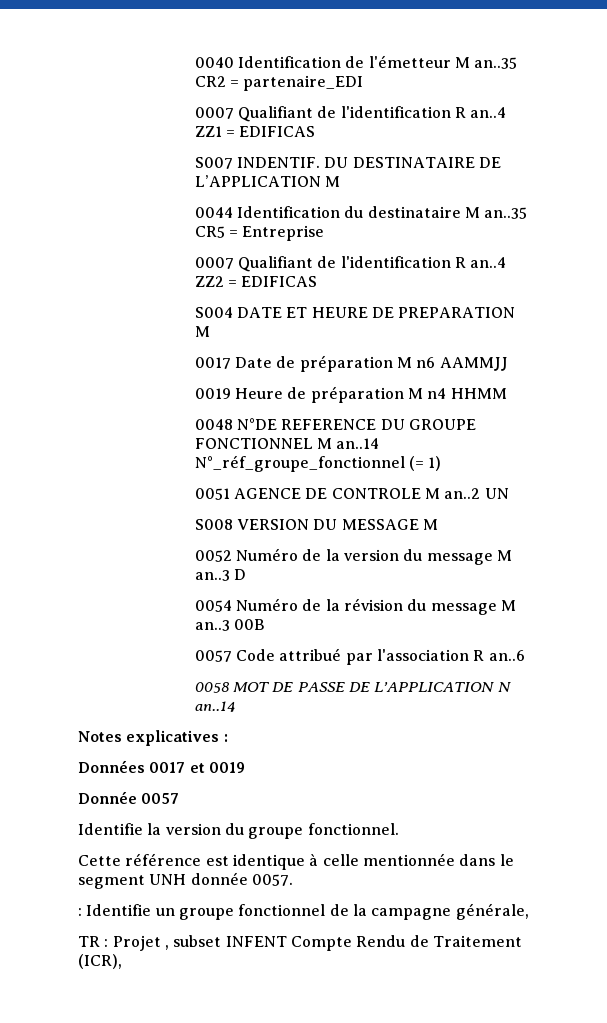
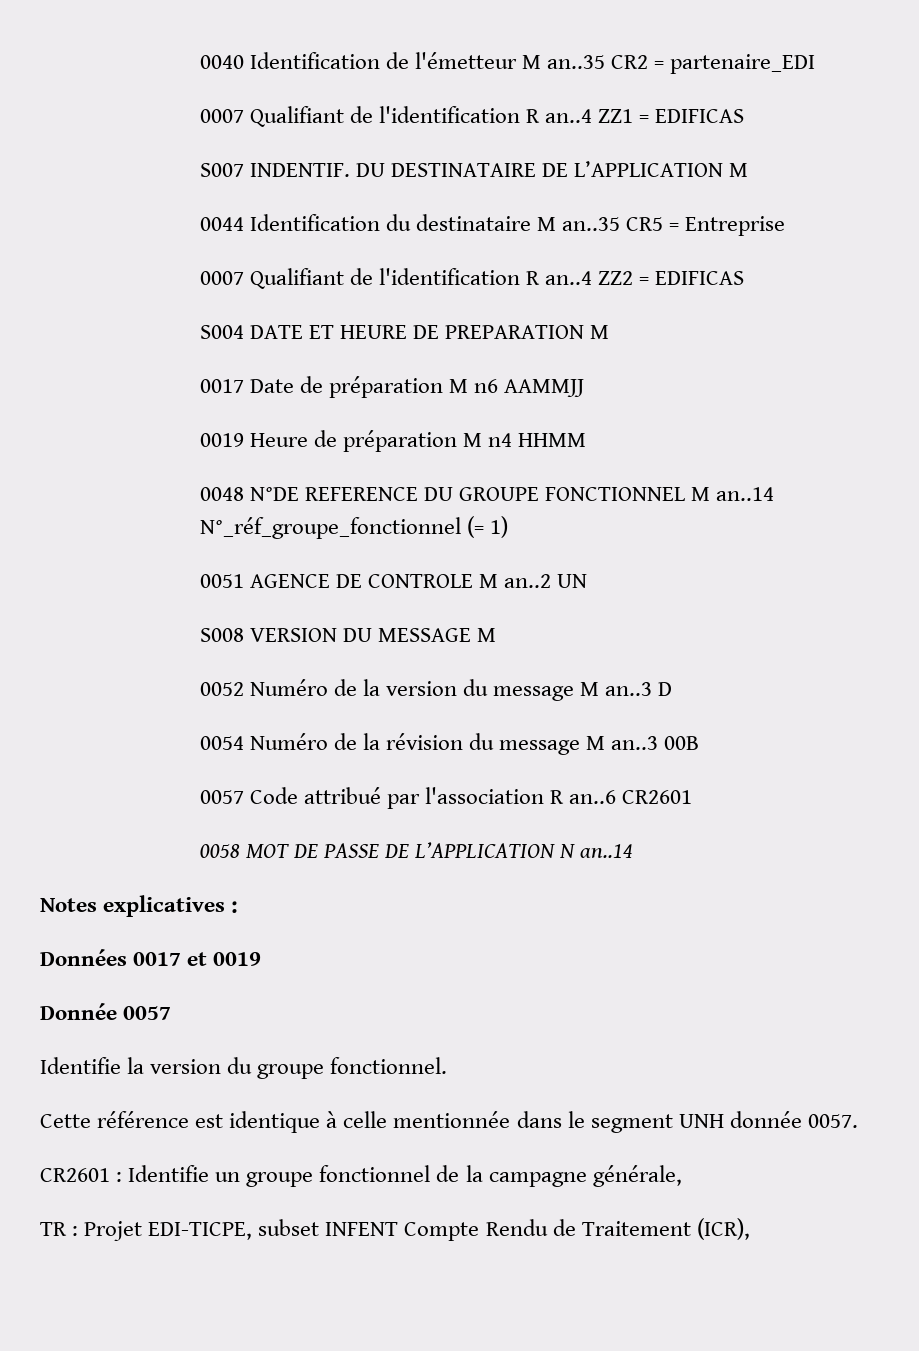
(525, 655) none -> [622,790,693,804] CR2601
(293, 880) none -> [40,1168,110,1182] CR2601
[164,945,169,950] , -> [148,1222,253,1240] EDI-TICPE,

